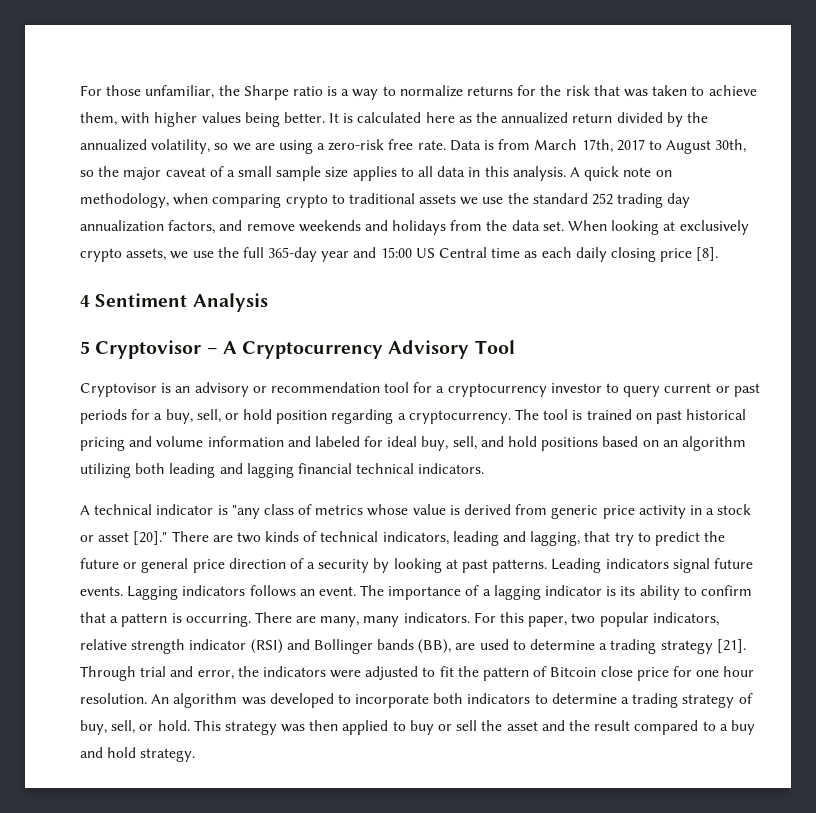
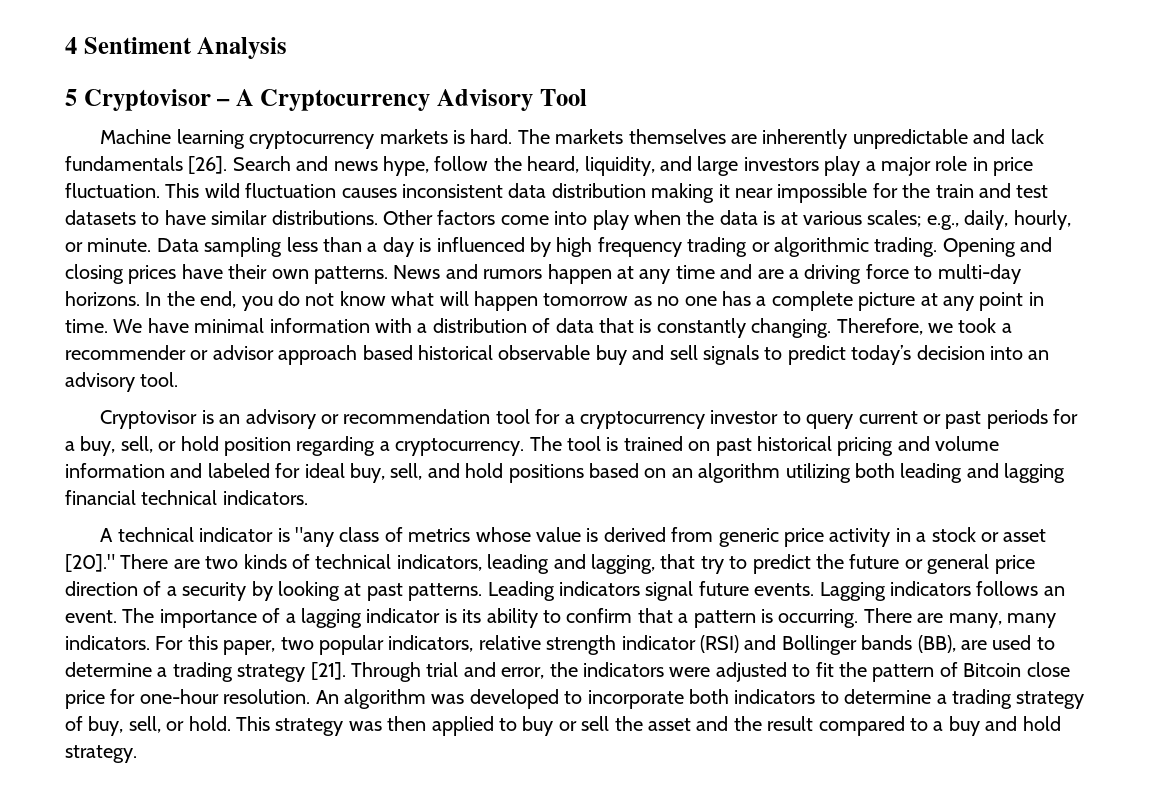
[80,85,757,100] [80,112,708,127] [80,139,747,154] [80,166,672,181] [80,193,691,208] [80,220,749,235] [80,247,719,262] For those unfamiliar, the Sharpe ratio is a way to normalize returns for the risk that was taken to achieve them, with higher values being better. It is calculated here as the annualized return divided by the annualized volatility, so we are using a zero-risk free rate. Data is from March 17th, 2017 to August 30th, so the major caveat of a small sample size applies to all data in this analysis. A quick note on methodology, when comparing crypto to traditional assets we use the standard 252 trading day annualization factors, and remove weekends and holidays from the data set. When looking at exclusively crypto assets, we use the full 365-day year and 15:00 US Central time as each daily closing price [8]. // -> (65, 45) none
(515, 347) none -> [100,129,1044,149] [65,156,1034,176] [65,183,1049,203] [65,210,1071,230] [65,237,1053,257] [65,264,1021,284] [65,291,1044,311] [65,318,1012,338] [65,345,1050,365] [65,372,179,392] // Machine learning cryptocurrency markets is hard. The markets themselves are inherently unpredictable and lack fundamentals [26]. Search and news hype, follow the heard, liquidity, and large investors play a major role in price fluctuation. This wild fluctuation causes inconsistent data distribution making it near impossible for the train and test datasets to have similar distributions. Other factors come into play when the data is at various scales; e.g., daily, hourly, or minute. Data sampling less than a day is influenced by high frequency trading or algorithmic trading. Opening and closing prices have their own patterns. News and rumors happen at any time and are a driving force to multi-day horizons. In the end, you do not know what will happen tomorrow as no one has a complete picture at any point in time. We have minimal information with a distribution of data that is constantly changing. Therefore, we took a recommender or advisor approach based historical observable buy and sell signals to predict today’s decision into an advisory tool.
[696,666,755,677] one hour -> [139,689,219,704] one-hour

